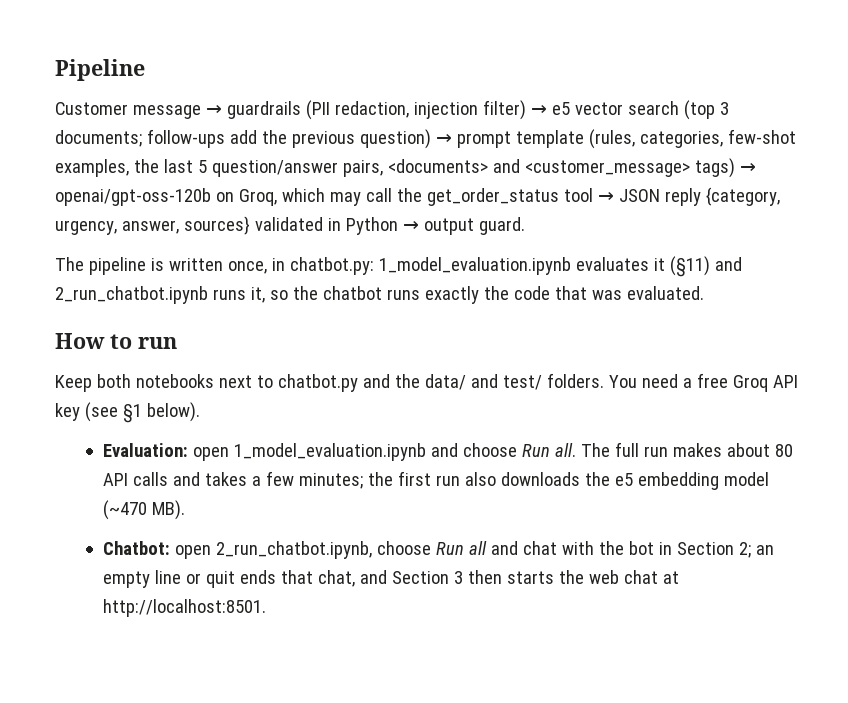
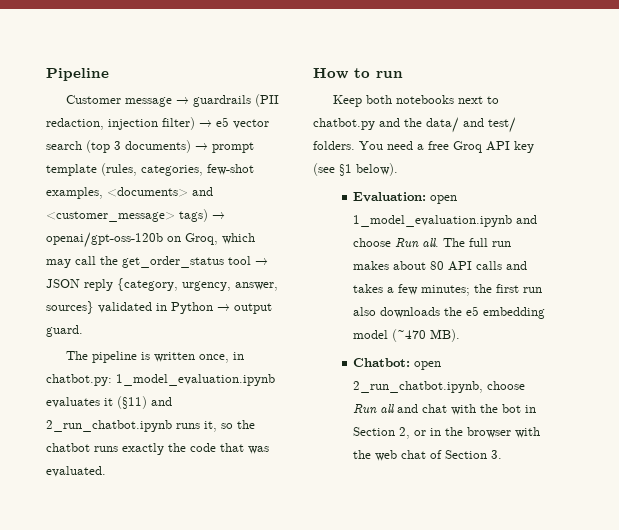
[55,129,431,149] documents; follow-ups add the previous question) -> [125,140,191,153] documents)
[133,159,383,177] the last 5 question/answer pairs, -> (103, 193) none
[738,542,774,558] [102,570,679,588] [102,599,266,617] 2; an empty line or quit ends that chat, and Section 3 then starts the web chat at http://localhost:8501. -> [399,427,541,439] [353,450,503,461] 2, or in the browser with the web chat of Section 3.

